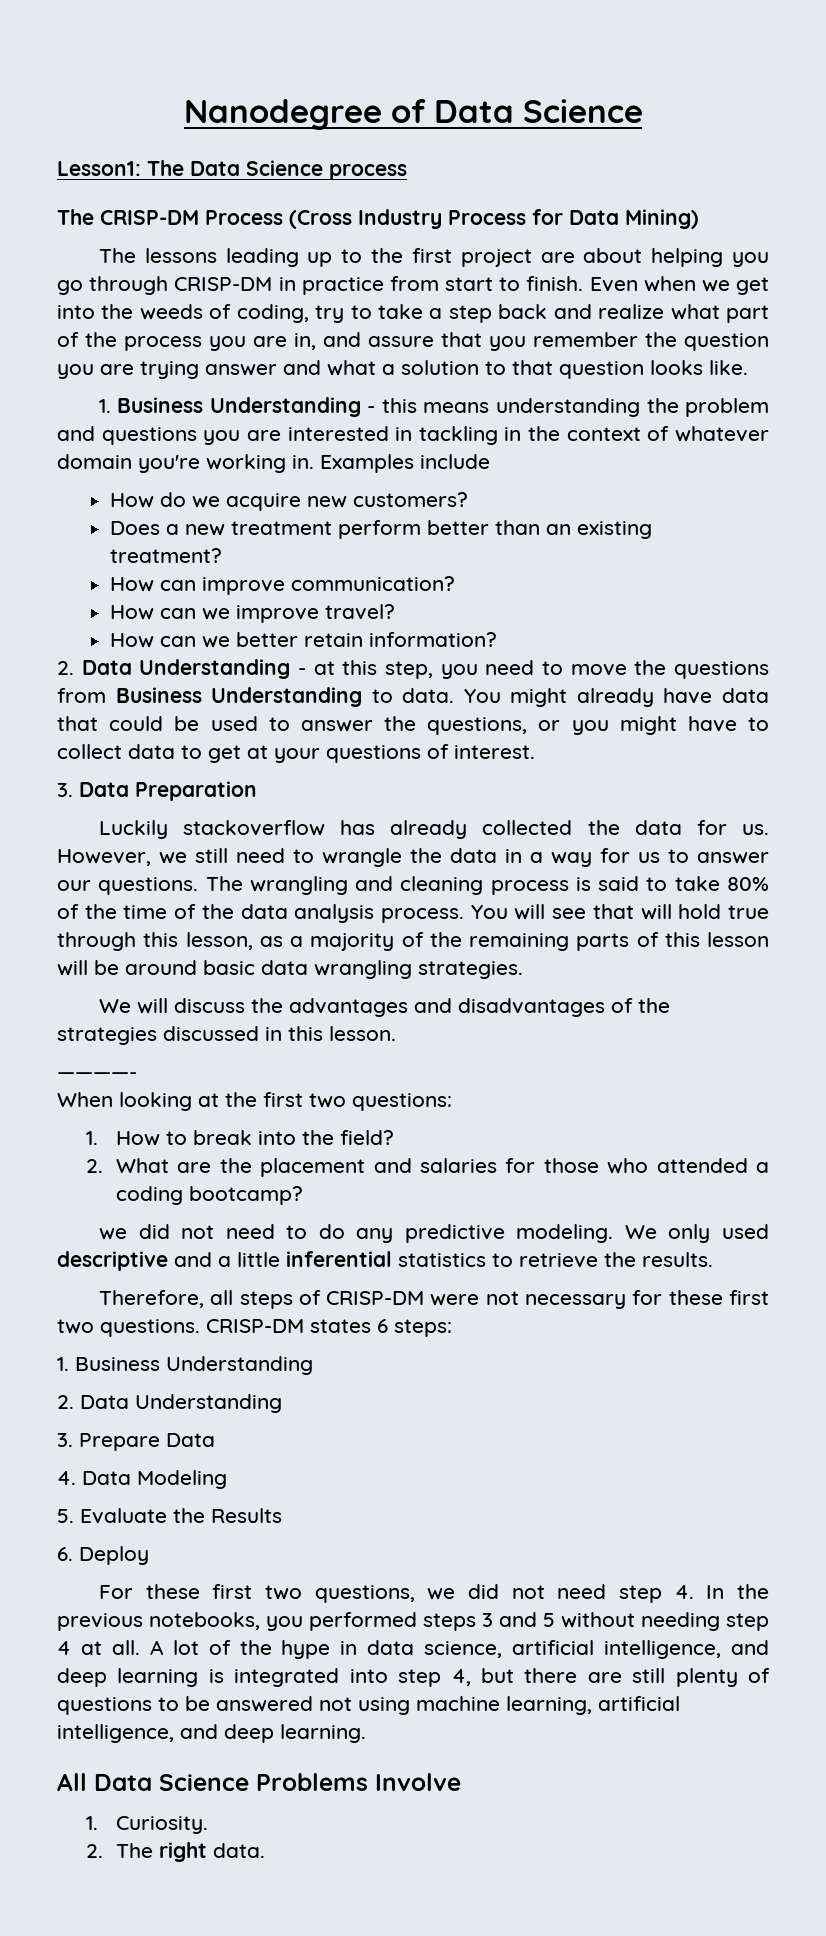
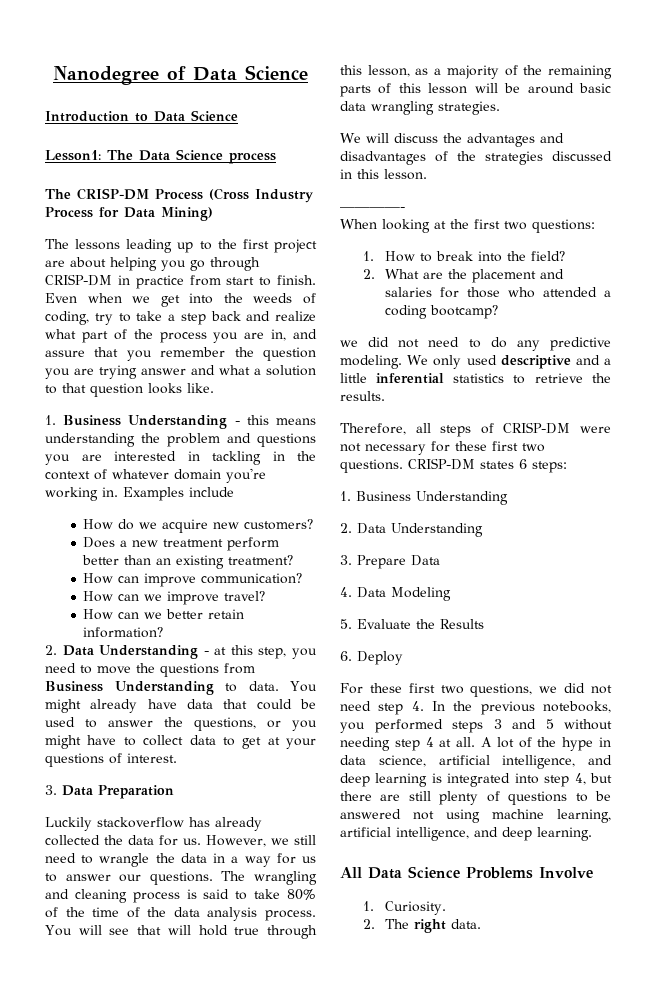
(643, 111) none -> [45,110,238,122] // Introduction to Data Science

